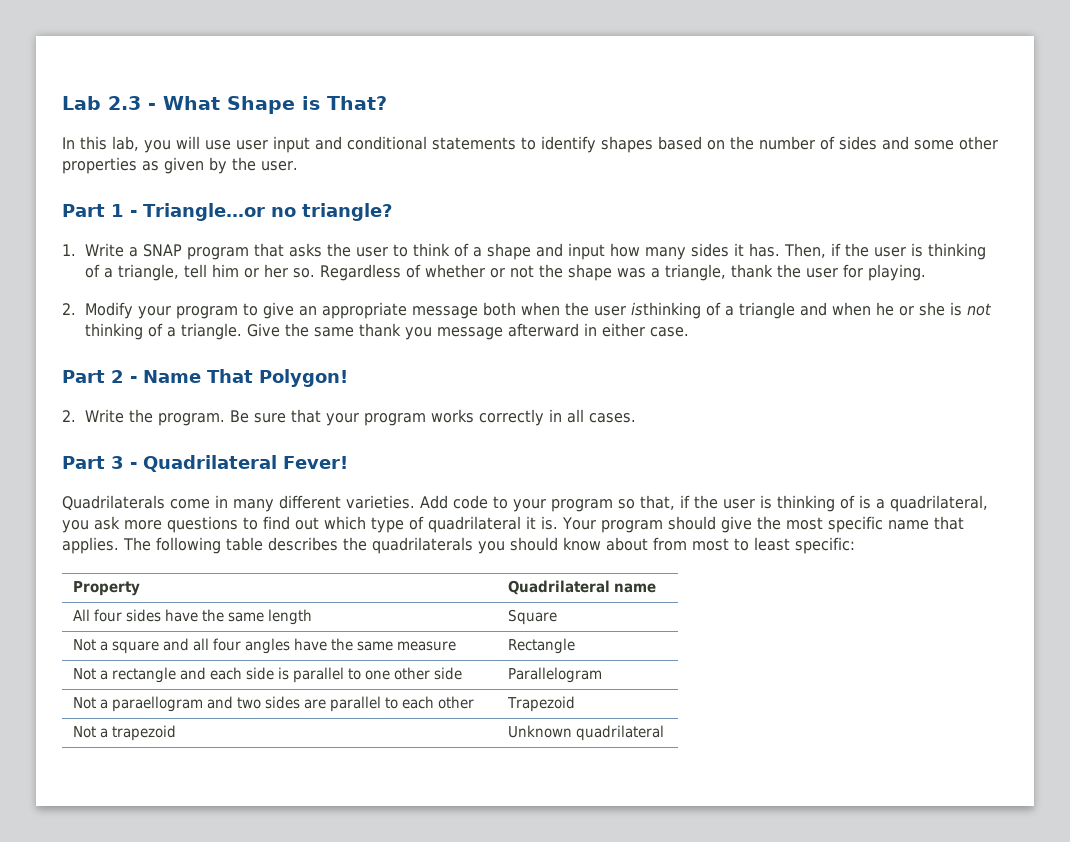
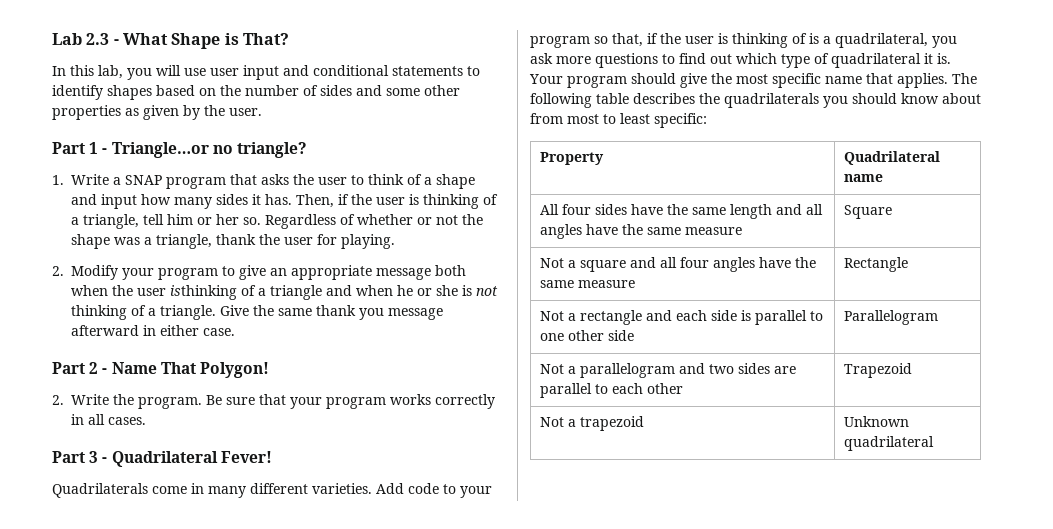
(313, 617) none -> [775,204,823,215] [539,224,742,239] and all angles have the same measure
[112,696,204,712] paraellogram -> [579,363,675,378] parallelogram

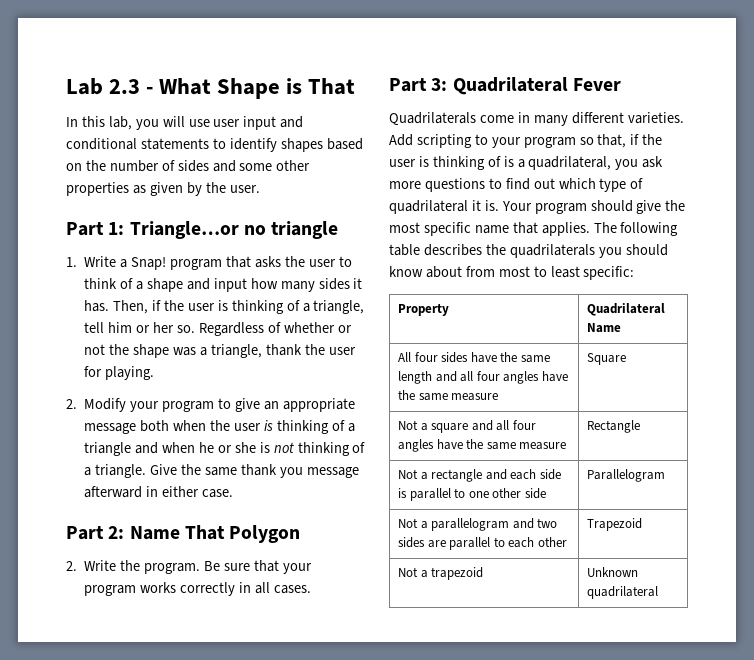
[242,33,289,45] That? -> [308,78,356,95] That
[89,142,108,154] 1 - -> [108,222,125,235] 1:
[236,142,307,158] triangle? -> [271,221,339,239] triangle
[125,175,162,185] SNAP -> [131,257,167,270] Snap!
[170,285,237,300] isthinking -> [263,420,329,434] is thinking
[89,362,108,374] 2 - -> [108,526,125,539] 2:
[199,362,269,378] Polygon! -> [229,525,301,543] Polygon
[89,451,272,467] 3 - Quadrilateral Fever! -> [431,77,621,95] 3: Quadrilateral Fever
[408,483,439,494] code -> [416,134,472,148] scripting
[843,174,883,182] name -> [587,323,622,333] Name
(823, 209) none -> [476,371,500,381] four

